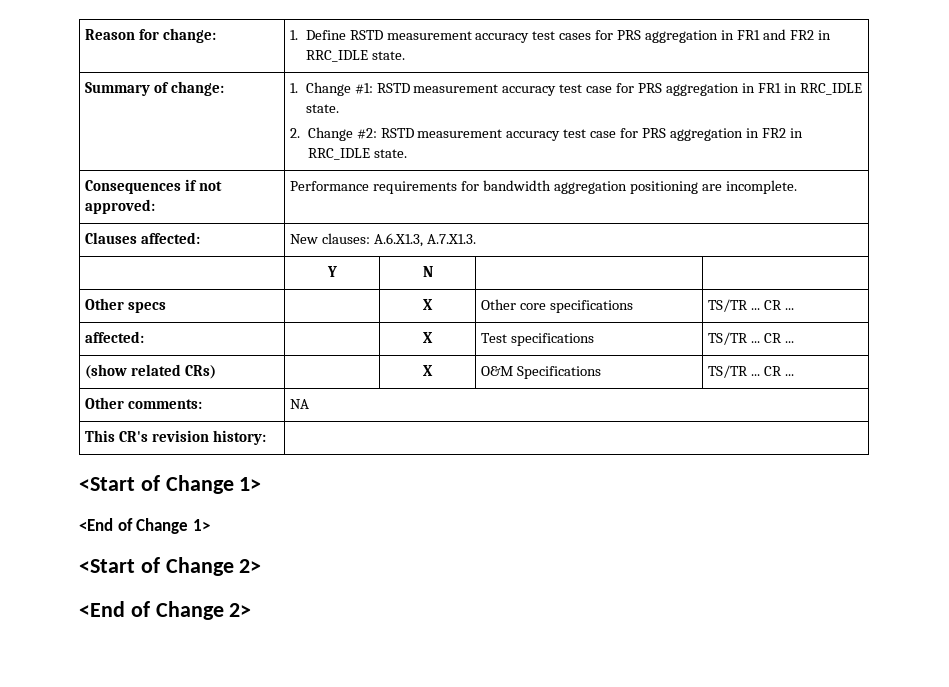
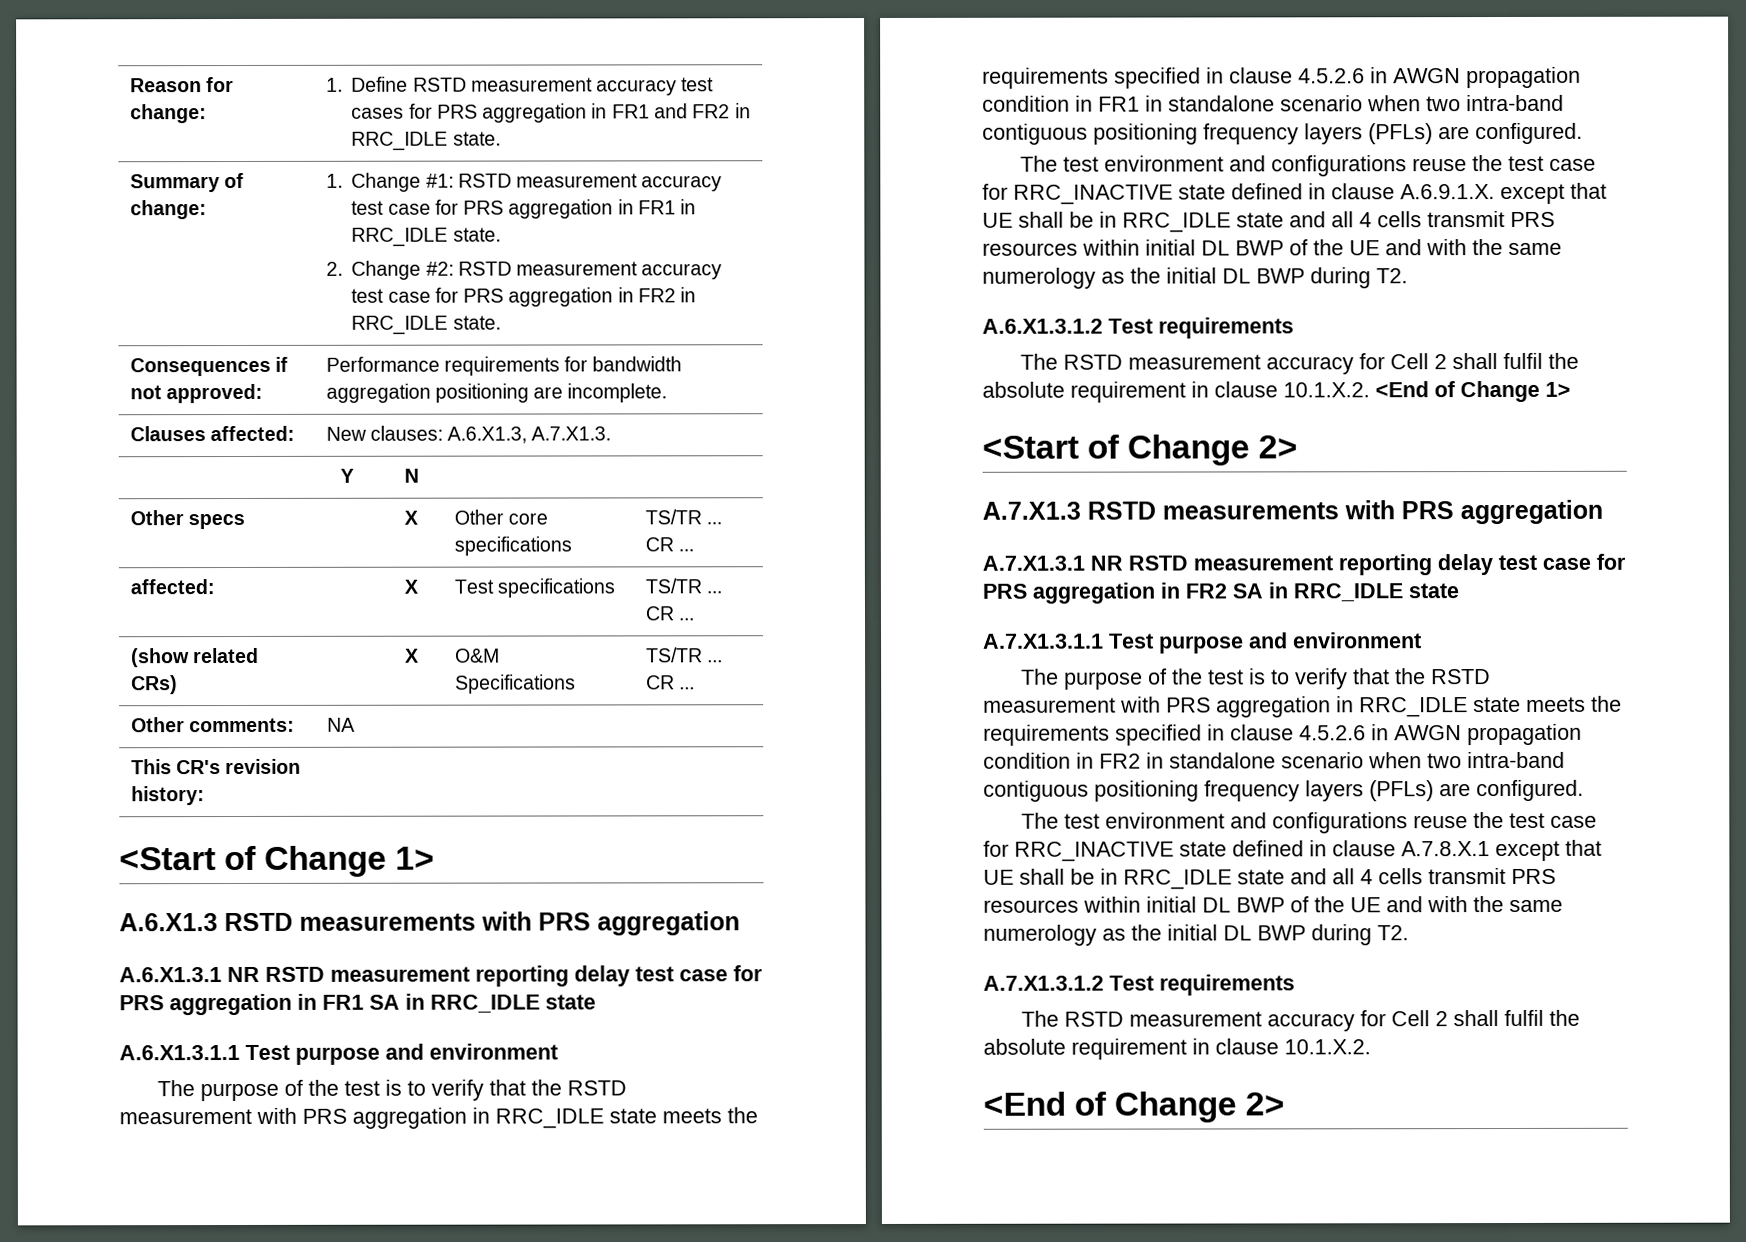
(262, 484) none -> [119,911,740,936] [119,965,763,987] [119,993,596,1016] [119,1043,558,1065] [157,1079,628,1102] [119,1107,758,1129] [982,66,1581,89] [982,94,1564,112] [982,122,1583,145] [1020,155,1597,177] [982,182,1607,205] [982,211,1555,233] [982,239,1562,256] [982,267,1408,289] [982,317,1294,339] [1020,352,1580,375] [982,381,1370,403] A.6.X1.3 RSTD measurements with PRS aggregation // A.6.X1.3.1 NR RSTD measurement reporting delay test case for PRS aggregation in FR1 SA in RRC_IDLE state // A.6.X1.3.1.1 Test purpose and environment // The purpose of the test is to verify that the RSTD measurement with PRS aggregation in RRC_IDLE state meets the requirements specified in clause 4.5.2.6 in AWGN propagation condition in FR1 in standalone scenario when two intra-band contiguous positioning frequency layers (PFLs) are configured. // The test environment and configurations reuse the test case for RRC_INACTIVE state defined in clause A.6.9.1.X. except that UE shall be in RRC_IDLE state and all 4 cells transmit PRS resources within initial DL BWP of the UE and with the same numerology as the initial DL BWP during T2. // A.6.X1.3.1.2 Test requirements // The RSTD measurement accuracy for Cell 2 shall fulfil the absolute requirement in clause 10.1.X.2.
(262, 566) none -> [982,499,1603,525] [982,553,1626,576] [982,582,1459,604] [983,632,1422,654] [1021,668,1492,690] [983,695,1622,718] [983,723,1582,746] [983,751,1565,769] [983,779,1584,802] [1021,812,1598,834] [983,839,1602,862] [983,868,1556,890] [983,896,1563,913] [983,924,1409,946] [983,974,1295,996] [1021,1009,1581,1032] [983,1038,1371,1060] // A.7.X1.3 RSTD measurements with PRS aggregation // A.7.X1.3.1 NR RSTD measurement reporting delay test case for PRS aggregation in FR2 SA in RRC_IDLE state // A.7.X1.3.1.1 Test purpose and environment // The purpose of the test is to verify that the RSTD measurement with PRS aggregation in RRC_IDLE state meets the requirements specified in clause 4.5.2.6 in AWGN propagation condition in FR2 in standalone scenario when two intra-band contiguous positioning frequency layers (PFLs) are configured. // The test environment and configurations reuse the test case for RRC_INACTIVE state defined in clause A.7.8.X.1 except that UE shall be in RRC_IDLE state and all 4 cells transmit PRS resources within initial DL BWP of the UE and with the same numerology as the initial DL BWP during T2. // A.7.X1.3.1.2 Test requirements // The RSTD measurement accuracy for Cell 2 shall fulfil the absolute requirement in clause 10.1.X.2.

